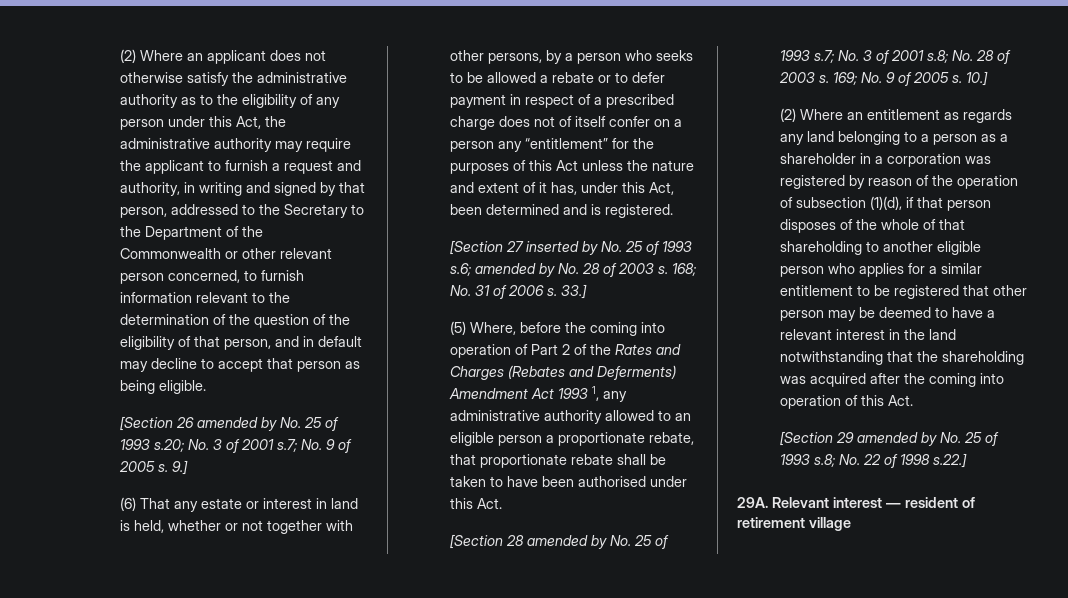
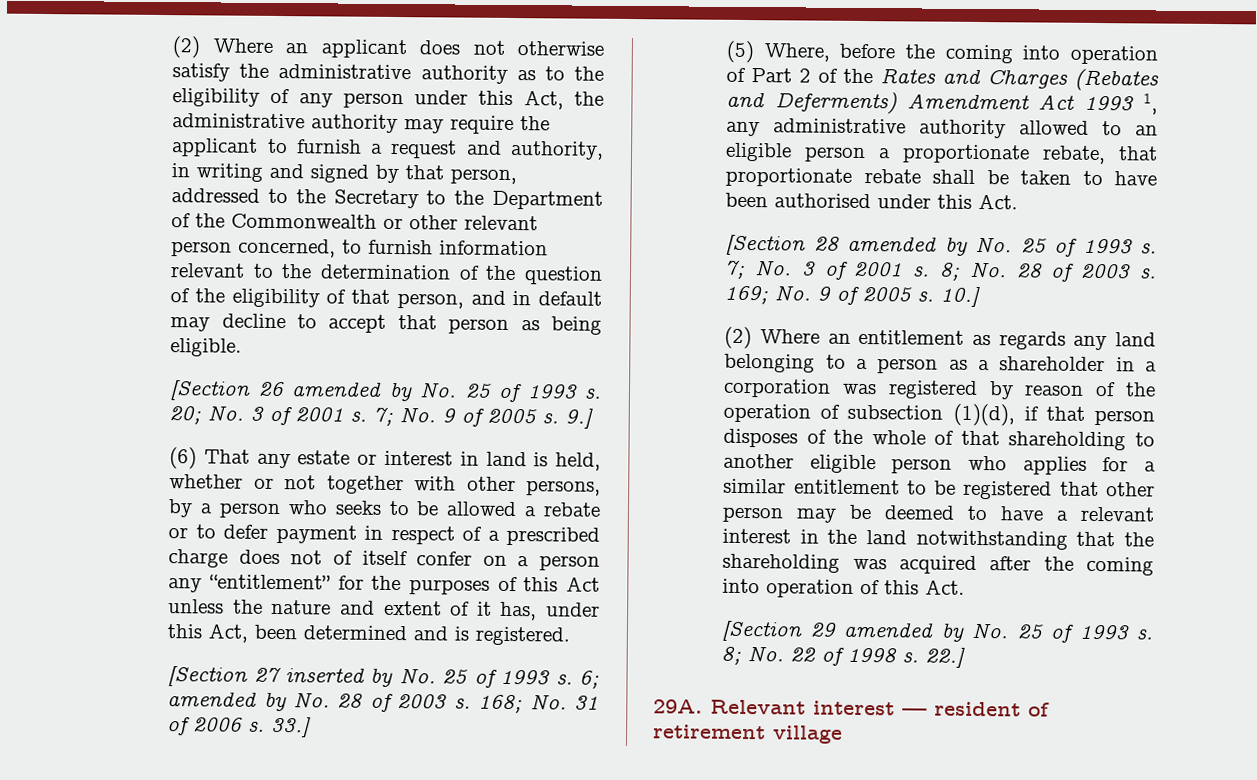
[153,439,298,453] s.20; No. 3 of 2001 s.7; -> [584,388,602,399] [169,405,394,426] s. 20; No. 3 of 2001 s. 7;
[449,263,472,276] s.6; -> [555,670,600,689] s. 6;
[813,50,949,64] s.7; No. 3 of 2001 s.8; -> [1140,243,1157,254] [724,260,961,281] s. 7; No. 3 of 2001 s. 8;
[813,454,836,467] s.8; -> [1136,629,1153,640] [721,646,742,665] s. 8;
[932,453,967,468] s.22.] -> [902,646,966,668] s. 22.]

